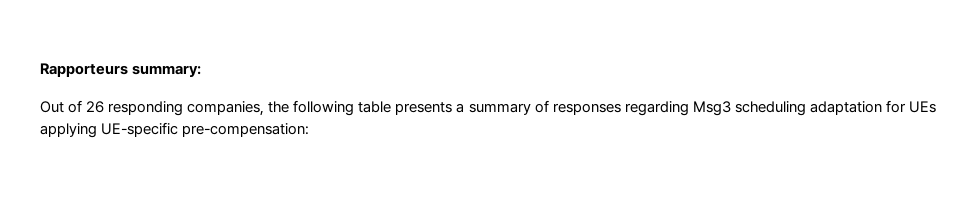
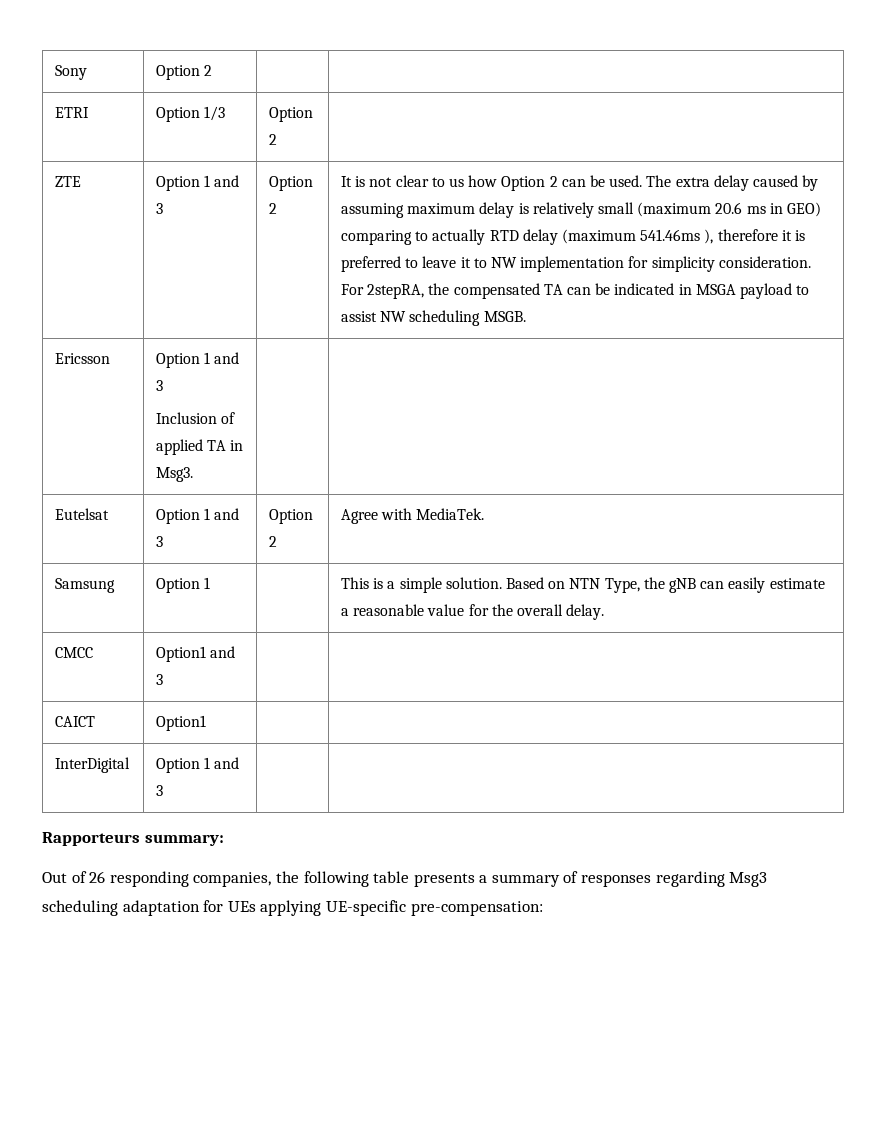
(40, 70) none -> [55,65,88,80] [156,65,213,80] [55,107,90,118] [156,106,226,122] [269,107,314,122] [269,134,278,145] [55,176,82,187] [156,175,240,191] [156,203,164,214] [269,176,314,191] [269,203,278,214] [341,175,819,191] [341,202,821,218] [341,229,805,245] [341,256,811,272] [341,283,810,299] [341,310,526,326] [55,353,111,364] [156,352,240,368] [156,380,164,391] [156,412,236,424] [156,439,244,455] [156,467,194,482] [55,508,110,520] [156,508,240,524] [156,536,164,547] [269,509,314,524] [269,536,278,547] [341,508,485,524] [55,578,116,593] [156,577,211,593] [341,577,825,593] [341,604,605,620] [55,647,94,658] [156,646,236,662] [156,674,164,685] [55,716,96,727] [156,715,207,731] [55,757,131,773] [156,757,240,773] [156,785,164,796] Sony | Option 2 | | // ETRI | Option 1/3 | Option 2 | // ZTE | Option 1 and 3 | Option 2 | It is not clear to us how Option 2 can be used. The extra delay caused by assuming maximum delay is relatively small (maximum 20.6 ms in GEO) comparing to actually RTD delay (maximum 541.46ms ), therefore it is preferred to leave it to NW implementation for simplicity consideration. For 2stepRA, the compensated TA can be indicated in MSGA payload to assist NW scheduling MSGB. // Ericsson | Option 1 and 3 // Inclusion of applied TA in Msg3. | | // Eutelsat | Option 1 and 3 | Option 2 | Agree with MediaTek. // Samsung | Option 1 | | This is a simple solution. Based on NTN Type, the gNB can easily estimate a reasonable value for the overall delay. // CMCC | Option1 and 3 | | // CAICT | Option1 | | // InterDigital | Option 1 and 3 | | //

